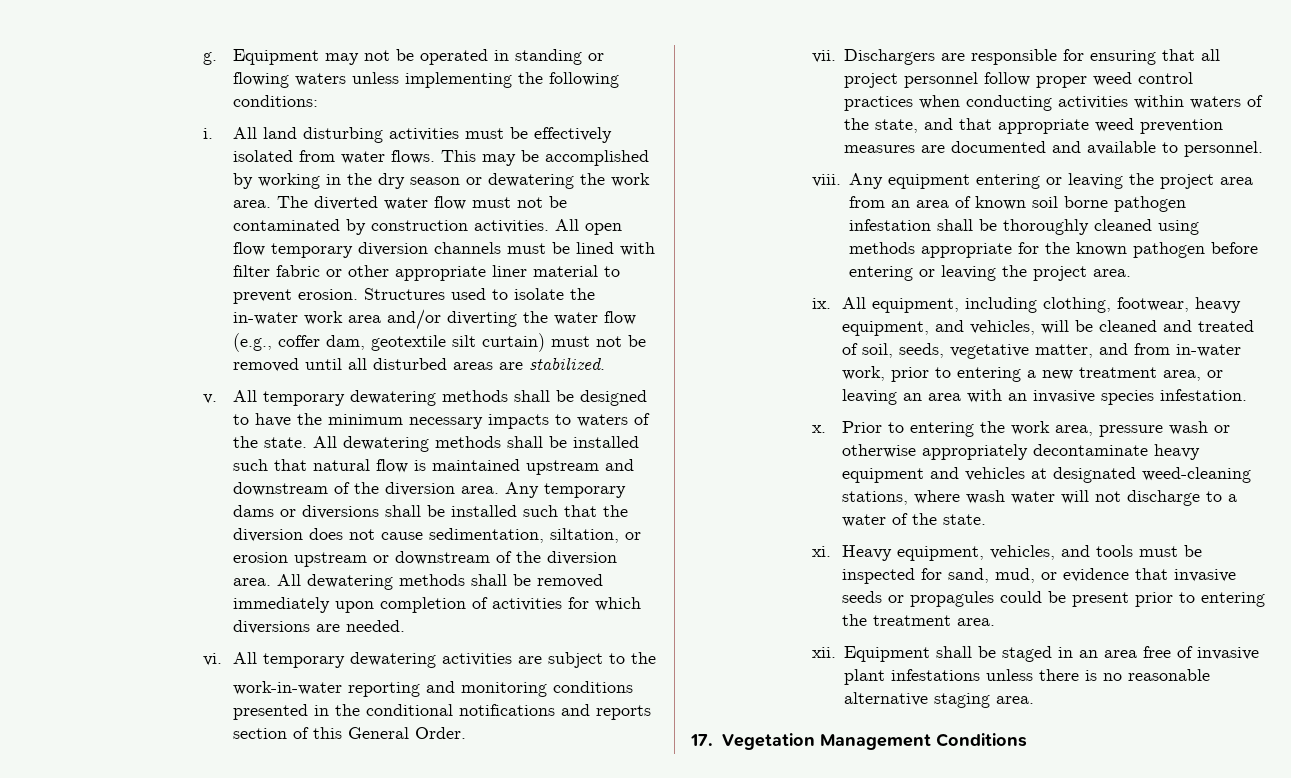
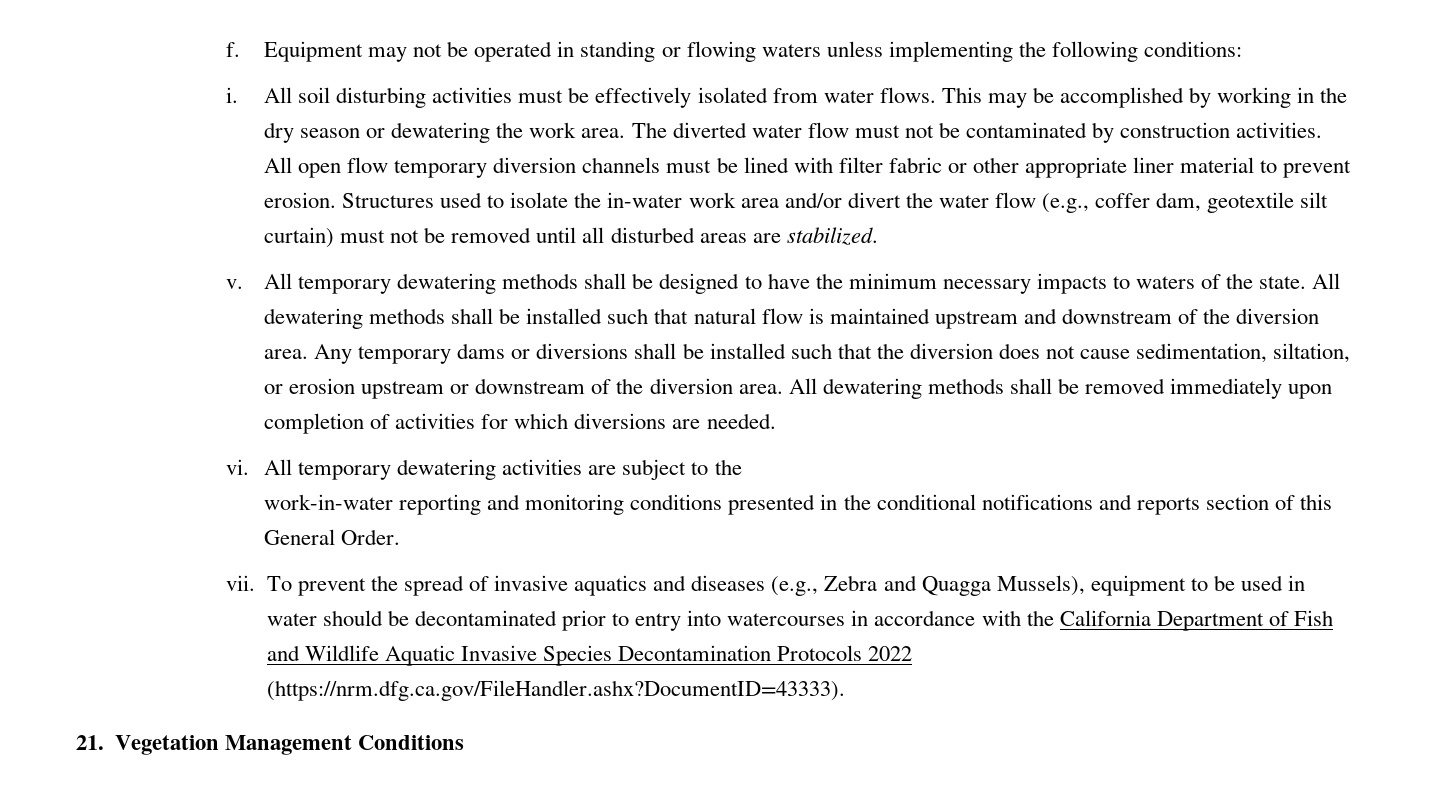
[202,52,217,65] g. -> [226,42,241,57] f.
[262,127,297,139] land -> [298,87,331,103] soil
[446,311,517,327] diverting -> [847,192,901,208] divert
[844,49,1221,65] [844,72,1194,88] [844,95,1264,111] [844,118,1224,134] [844,141,1264,157] [811,173,1254,189] [849,196,1187,212] [849,219,1200,235] [849,242,1259,258] [849,265,1132,281] [811,297,1241,313] [841,320,1254,336] [841,343,1241,359] [841,366,1223,382] [841,389,1247,405] [811,421,1230,437] [841,444,1200,460] [841,467,1251,483] [841,490,1237,506] [841,513,986,527] [811,545,1202,561] [841,568,1236,584] [841,591,1265,607] [841,614,995,626] [811,646,1260,662] [844,669,1211,685] [844,692,1035,708] [690,734,713,746] Dischargers are responsible for ensuring that all project personnel follow proper weed control practices when conducting activities within waters of the state, and that appropriate weed prevention measures are documented and available to personnel. // viii. Any equipment entering or leaving the project area from an area of known soil borne pathogen infestation shall be thoroughly cleaned using methods appropriate for the known pathogen before entering or leaving the project area. // ix. All equipment, including clothing, footwear, heavy equipment, and vehicles, will be cleaned and treated of soil, seeds, vegetative matter, and from in-water work, prior to entering a new treatment area, or leaving an area with an invasive species infestation. // x. Prior to entering the work area, pressure wash or otherwise appropriately decontaminate heavy equipment and vehicles at designated weed-cleaning stations, where wash water will not discharge to a water of the state. // xi. Heavy equipment, vehicles, and tools must be inspected for sand, mud, or evidence that invasive seeds or propagules could be present prior to entering the treatment area. // xii. Equipment shall be staged in an area free of invasive plant infestations unless there is no reasonable alternative staging area. // 17. -> [266,575,1306,596] [266,610,1333,631] [266,645,913,666] [266,680,845,701] [76,735,104,750] To prevent the spread of invasive aquatics and diseases (e.g., Zebra and Quagga Mussels), equipment to be used in water should be decontaminated prior to entry into watercourses in accordance with the California Department of Fish and Wildlife Aquatic Invasive Species Decontamination Protocols 2022 (https://nrm.dfg.ca.gov/FileHandler.ashx?DocumentID=43333). // 21.

